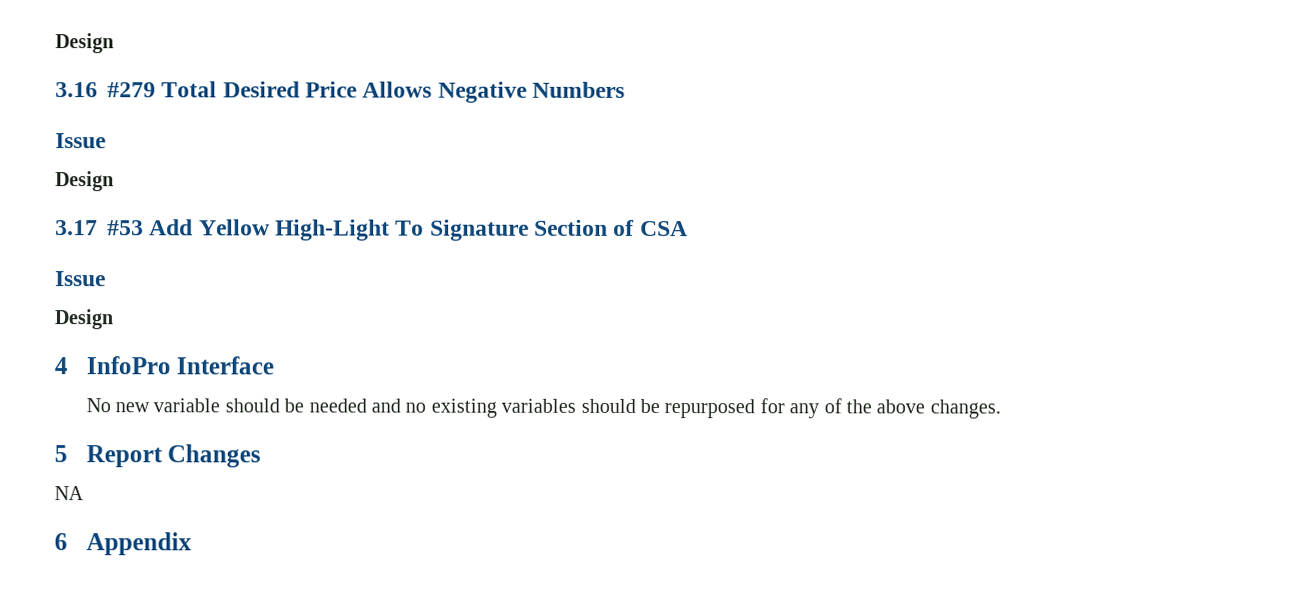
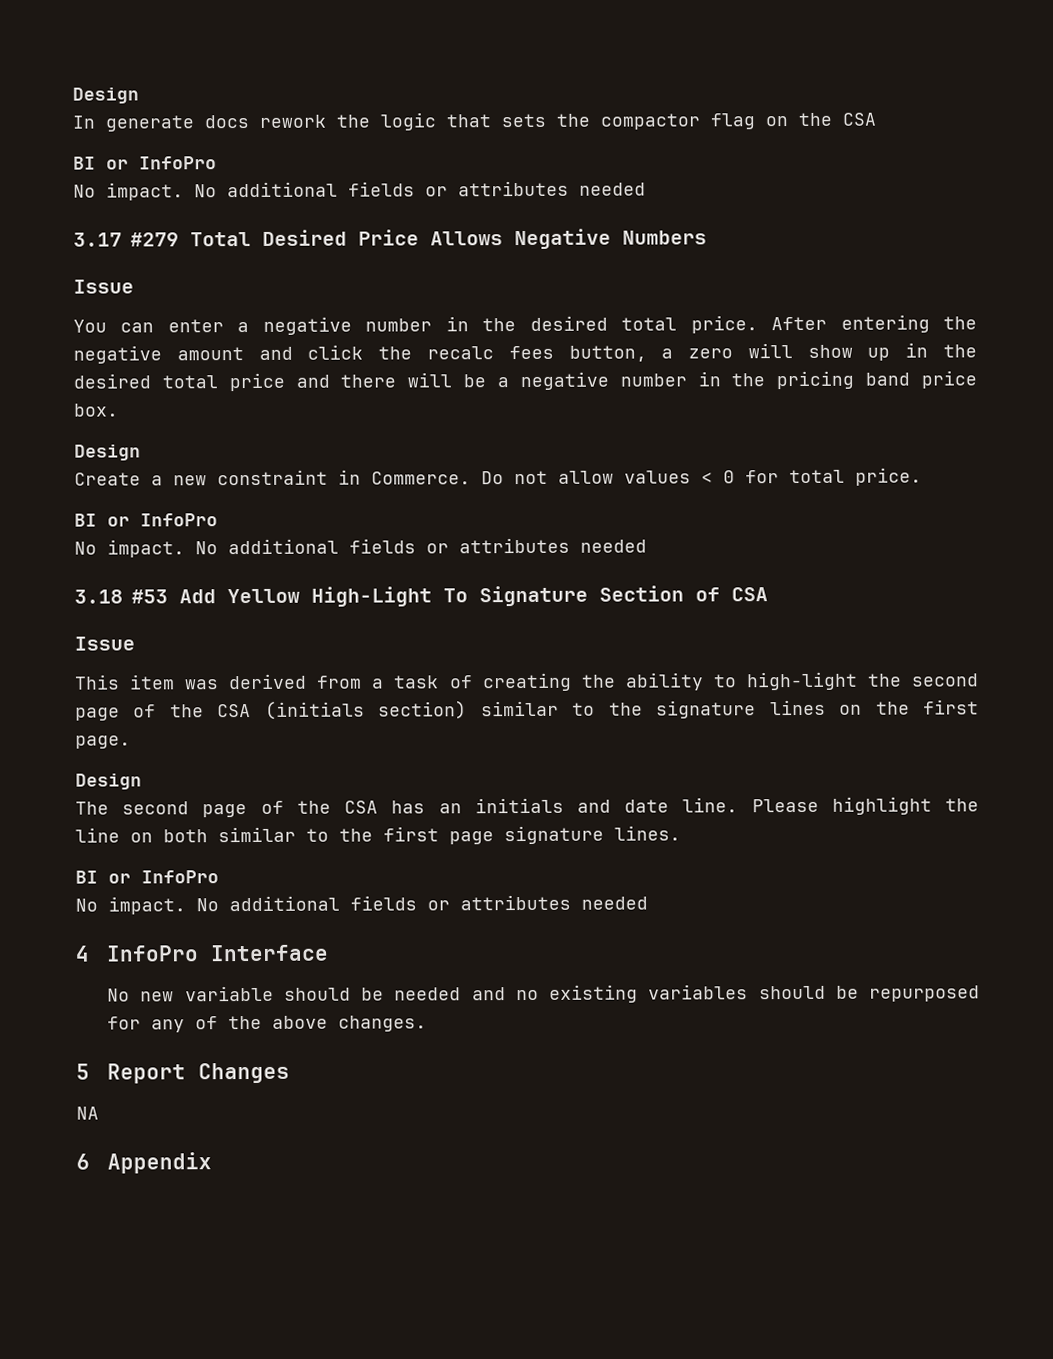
[55,33,114,54] [55,82,98,98] Design // 3.16 -> [72,87,139,104] [72,112,876,132] [73,156,217,170] [73,180,646,201] [73,232,122,247] Design // In generate docs rework the logic that sets the compactor flag on the CSA // BI or InfoPro // No impact. No additional fields or attributes needed // 3.17
[55,171,114,192] [55,220,98,236] Design // 3.17 -> [73,314,977,335] [73,342,978,364] [73,370,978,392] [73,403,119,417] [74,444,141,461] [74,467,922,486] [74,513,218,527] [74,537,647,558] [74,589,123,604] You can enter a negative number in the desired total price. After entering the negative amount and click the recalc fees button, a zero will show up in the desired total price and there will be a negative number in the pricing band price box. // Design // Create a new constraint in Commerce. Do not allow values < 0 for total price. // BI or InfoPro // No impact. No additional fields or attributes needed // 3.18
[54,309,113,330] Design -> [74,671,979,692] [75,699,979,721] [75,735,131,749] [75,773,142,790] [75,796,979,818] [75,825,681,845] [75,870,219,884] [75,894,648,915] This item was derived from a task of creating the ability to high-light the second page of the CSA (initials section) similar to the signature lines on the first page. // Design // The second page of the CSA has an initials and date line. Please highlight the line on both similar to the first page signature lines. // BI or InfoPro // No impact. No additional fields or attributes needed

